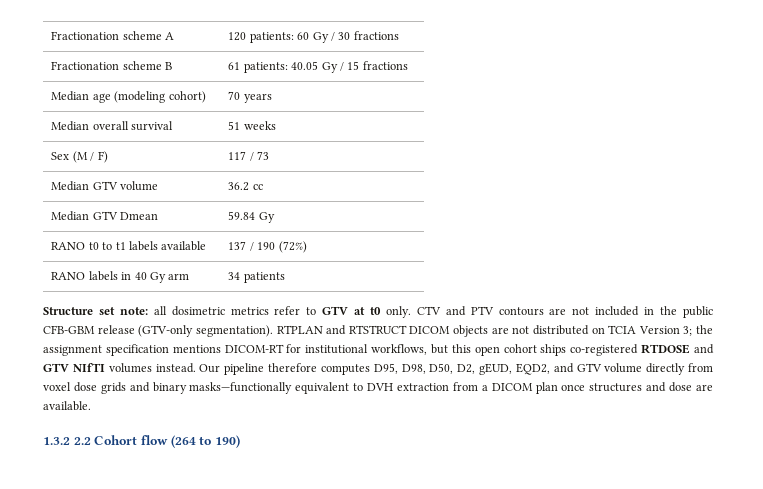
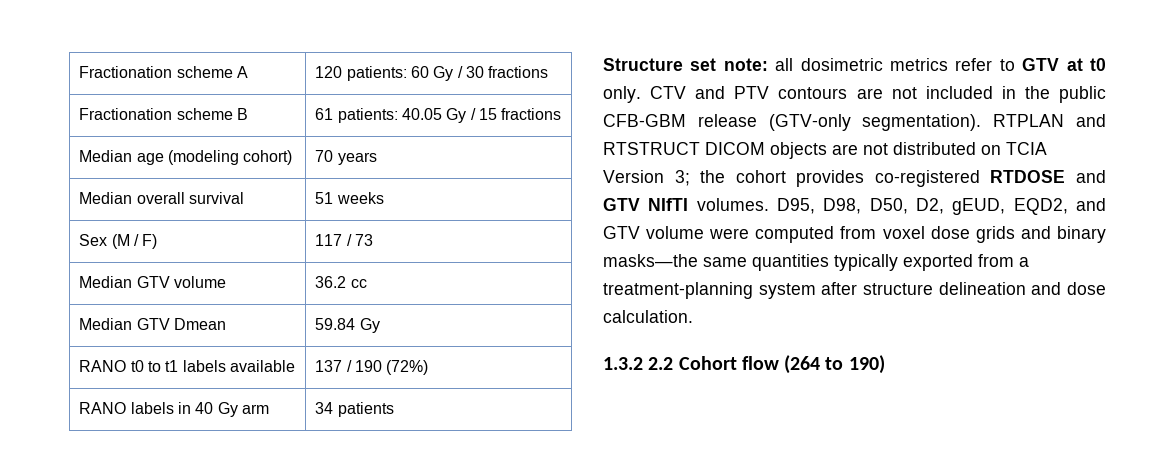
[43,344,567,356] assignment specification mentions DICOM-RT for institutional workflows, but this open cohort ships -> [735,170,865,187] cohort provides
[108,363,370,375] volumes instead. Our pipeline therefore computes -> [696,198,769,211] volumes.
[646,363,686,375] directly -> [709,226,835,243] were computed
[189,382,714,394] [43,401,91,411] masks—functionally equivalent to DVH extraction from a DICOM plan once structures and dose are available. -> [603,254,1029,271] [603,282,1106,299] [603,310,693,323] masks—the same quantities typically exported from a treatment-planning system after structure delineation and dose calculation.

